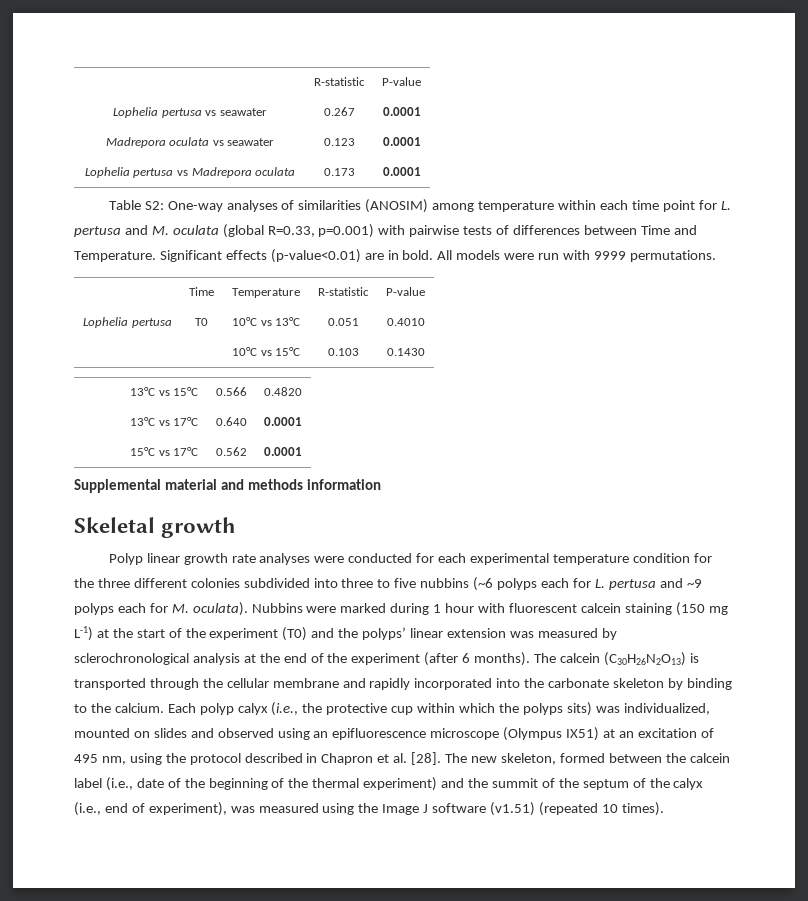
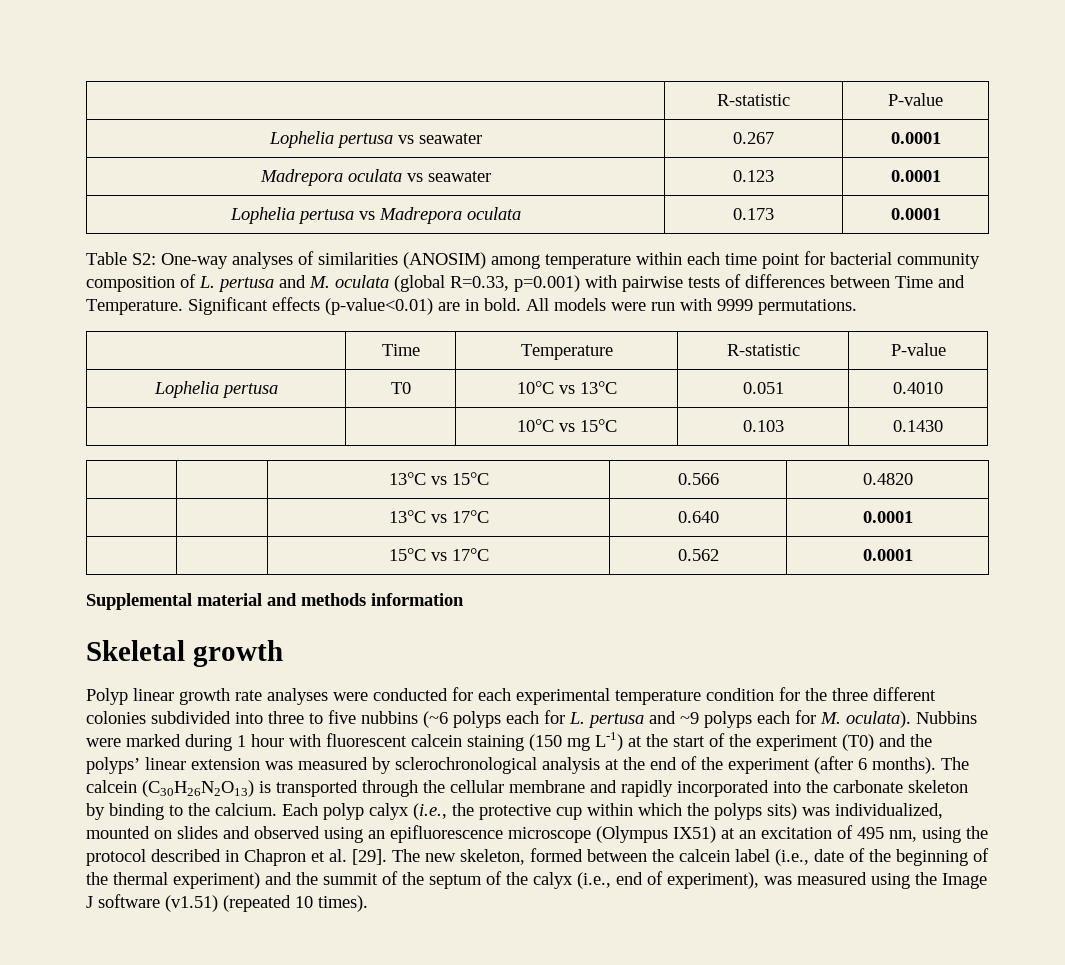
(717, 205) none -> [830,252,980,269] [86,274,196,292] bacterial community composition of
[411,752,442,765] [28]. -> [352,849,387,865] [29].

